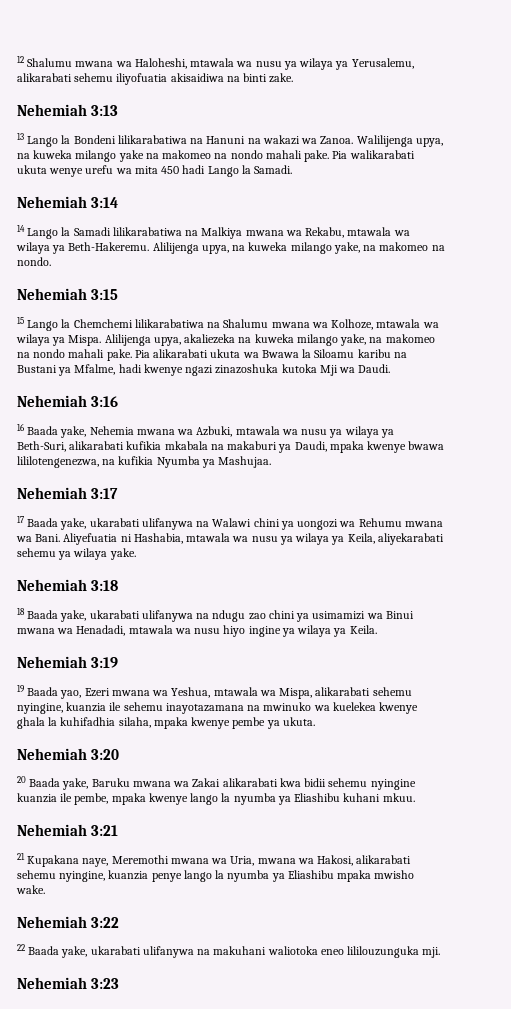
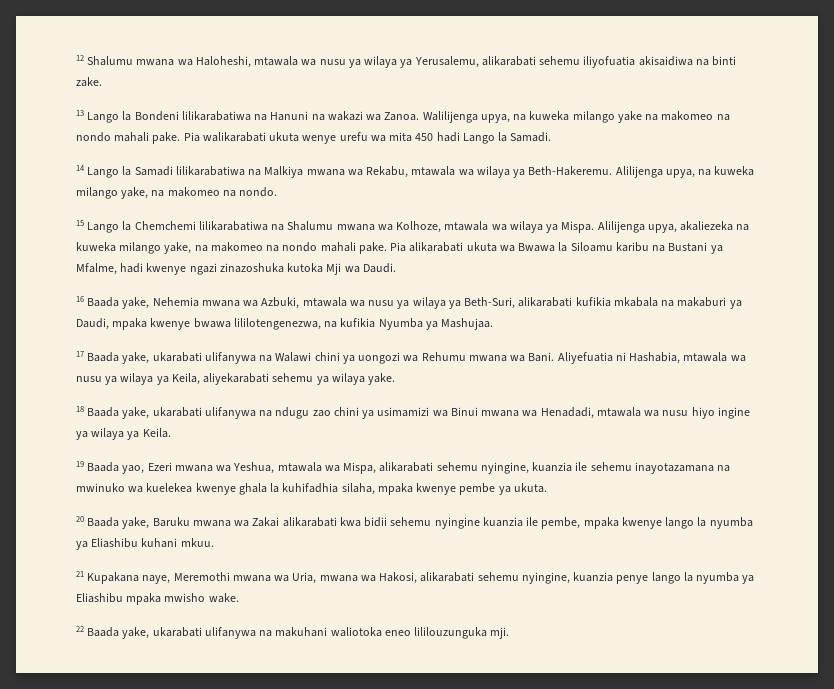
[17,104,119,116] // Nehemiah 3:13 -> (102, 82) none
[17,196,119,208] // Nehemiah 3:14 -> (552, 137) none
[17,288,119,300] // Nehemiah 3:15 -> (278, 192) none
[17,395,119,407] // Nehemiah 3:16 -> (396, 268) none
[17,487,119,499] // Nehemiah 3:17 -> (494, 324) none
[17,579,119,591] // Nehemiah 3:18 -> (396, 379) none
[17,656,119,668] // Nehemiah 3:19 -> (171, 433) none
[17,748,120,760] // Nehemiah 3:20 -> (547, 488) none
[17,824,119,836] // Nehemiah 3:21 -> (214, 542) none
[17,916,120,928] // Nehemiah 3:22 -> (239, 598) none
[17,977,120,989] // Nehemiah 3:23 -> (510, 633) none

